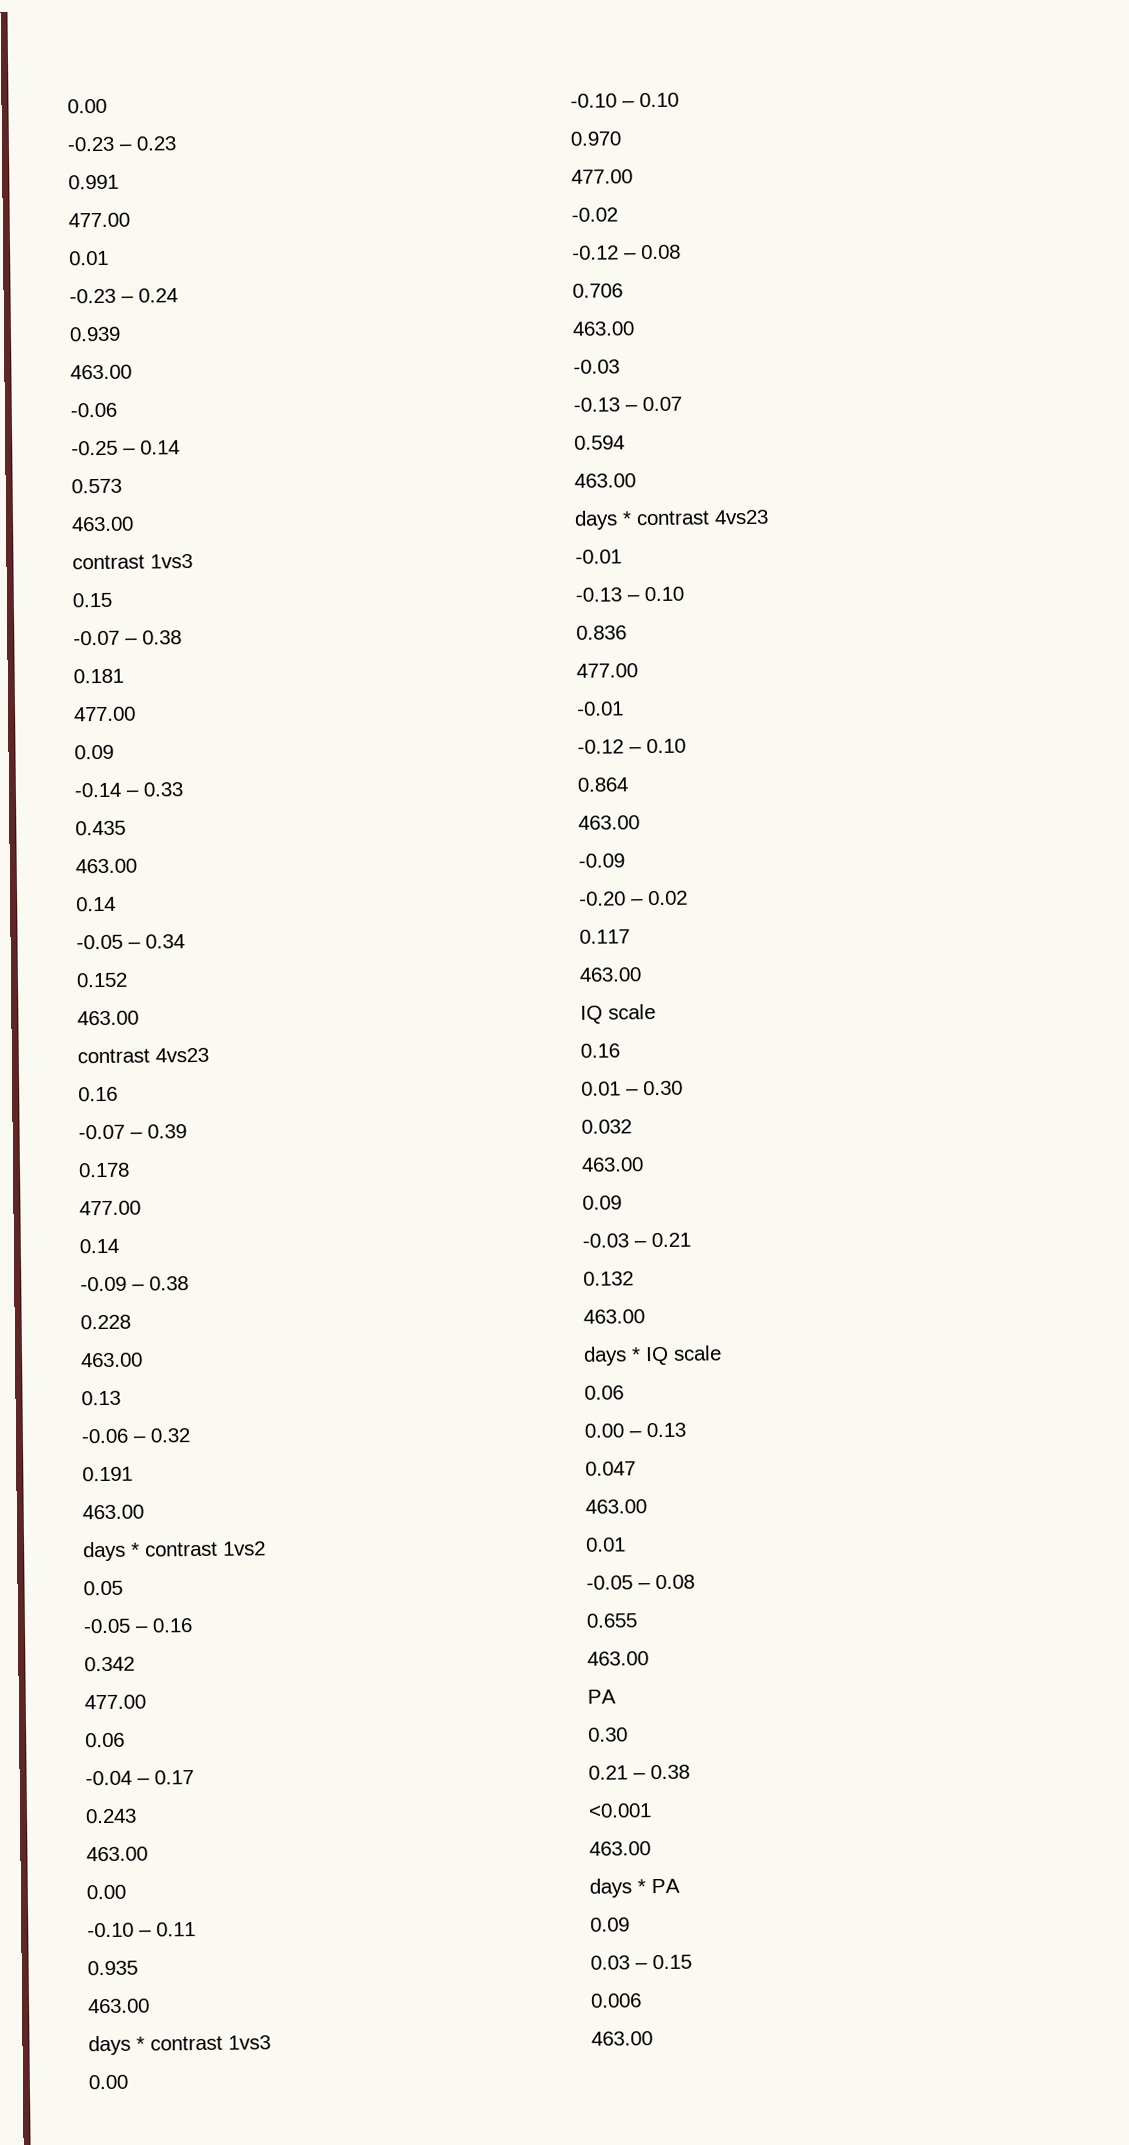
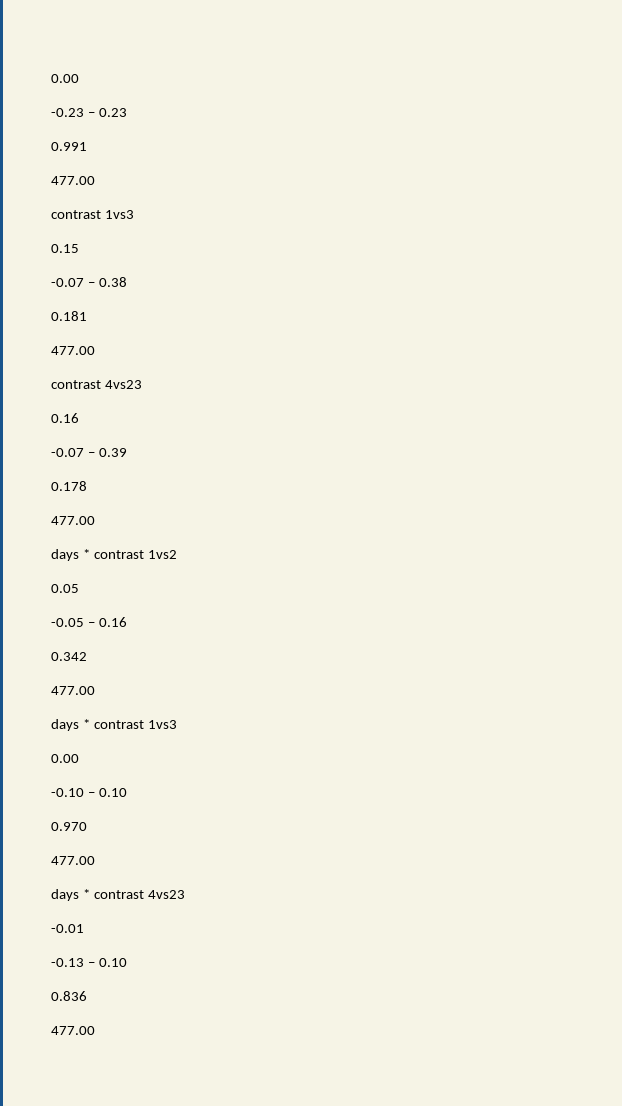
[69,250,109,266] [69,288,178,304] [69,326,121,342] [70,364,132,380] [70,402,117,418] [71,440,180,456] [71,478,122,494] [71,516,134,532] // 0.01 // -0.23 – 0.24 // 0.939 // 463.00 // -0.06 // -0.25 – 0.14 // 0.573 // 463.00 -> (95, 180) none
[74,744,114,760] [74,782,183,798] [75,820,126,836] [75,858,137,874] [76,896,116,912] [76,934,185,950] [76,972,128,988] [77,1010,139,1026] // 0.09 // -0.14 – 0.33 // 0.435 // 463.00 // 0.14 // -0.05 – 0.34 // 0.152 // 463.00 -> (95, 350) none
[79,1238,119,1254] [80,1276,189,1292] [80,1314,131,1330] [81,1352,143,1368] [81,1390,121,1406] [81,1428,190,1444] [82,1466,133,1482] [82,1504,144,1520] // 0.14 // -0.09 – 0.38 // 0.228 // 463.00 // 0.13 // -0.06 – 0.32 // 0.191 // 463.00 -> (95, 520) none
[85,1732,125,1748] [85,1770,194,1786] [85,1808,137,1824] [86,1846,148,1862] [86,1884,126,1900] [87,1922,196,1938] [87,1960,138,1976] [87,1998,150,2014] // 0.06 // -0.04 – 0.17 // 0.243 // 463.00 // 0.00 // -0.10 – 0.11 // 0.935 // 463.00 -> (95, 690) none
[571,207,618,222] [572,244,681,260] [572,283,623,298] [572,321,635,336] [573,359,620,374] [573,396,682,412] [574,435,625,450] [574,473,636,488] // -0.02 // -0.12 – 0.08 // 0.706 // 463.00 // -0.03 // -0.13 – 0.07 // 0.594 // 463.00 -> (95, 860) none
[576,701,624,716] [577,738,686,754] [577,777,628,792] [578,815,640,830] [578,853,625,868] [579,890,688,906] [579,929,630,944] [579,967,642,982] [580,1004,656,1024] [580,1043,620,1058] [581,1080,683,1096] [581,1119,632,1134] [581,1157,644,1172] [582,1195,622,1210] [582,1232,691,1248] [583,1271,634,1286] [583,1309,645,1324] [583,1345,722,1366] [584,1385,624,1400] [584,1422,686,1438] [585,1461,636,1476] [585,1499,647,1514] [586,1537,626,1552] [586,1574,695,1590] [586,1613,638,1628] [587,1651,649,1666] [587,1689,616,1704] [588,1727,628,1742] [588,1764,690,1780] [588,1803,652,1818] [589,1841,651,1856] [589,1878,680,1898] [590,1917,630,1932] [590,1954,692,1970] [590,1993,642,2008] [591,2031,653,2046] // -0.01 // -0.12 – 0.10 // 0.864 // 463.00 // -0.09 // -0.20 – 0.02 // 0.117 // 463.00 // IQ scale // 0.16 // 0.01 – 0.30 // 0.032 // 463.00 // 0.09 // -0.03 – 0.21 // 0.132 // 463.00 // days * IQ scale // 0.06 // 0.00 – 0.13 // 0.047 // 463.00 // 0.01 // -0.05 – 0.08 // 0.655 // 463.00 // PA // 0.30 // 0.21 – 0.38 // <0.001 // 463.00 // days * PA // 0.09 // 0.03 – 0.15 // 0.006 // 463.00 -> (95, 1030) none

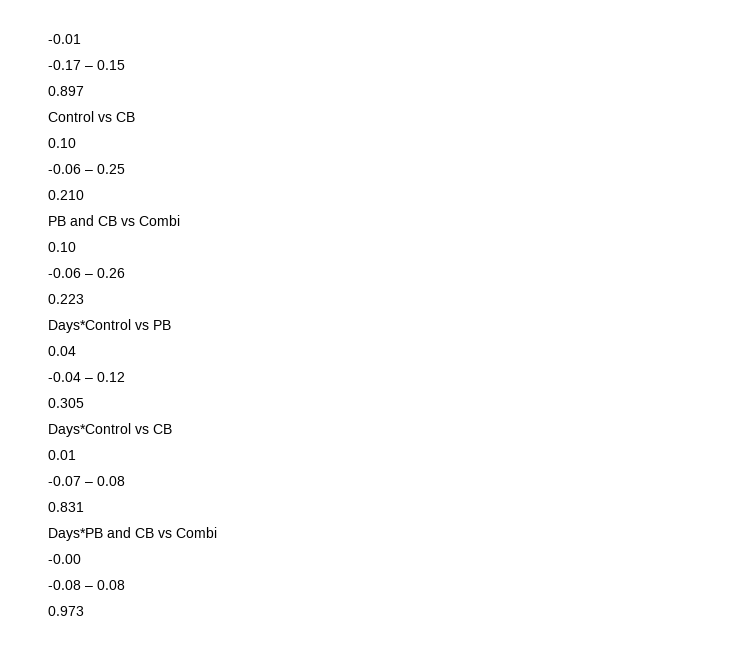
[51,74,79,83] [51,108,127,117] [51,142,87,151] [51,176,95,185] [51,210,134,219] [51,244,79,253] [51,277,127,287] [51,311,87,321] [51,346,95,355] [51,380,142,389] [51,413,79,423] [51,448,127,457] [51,481,87,491] [51,516,95,525] [51,549,177,561] [51,584,79,593] [51,617,127,627] [51,652,87,661] [51,686,95,695] [51,719,177,731] [51,754,79,763] [51,788,127,797] [51,822,87,831] [51,856,95,865] [51,889,185,901] [51,924,84,933] [51,958,127,967] [51,991,87,1001] [51,1026,95,1035] 0.00 // -0.23 – 0.23 // 0.991 // 477.00 // contrast 1vs3 // 0.15 // -0.07 – 0.38 // 0.181 // 477.00 // contrast 4vs23 // 0.16 // -0.07 – 0.39 // 0.178 // 477.00 // days * contrast 1vs2 // 0.05 // -0.05 – 0.16 // 0.342 // 477.00 // days * contrast 1vs3 // 0.00 // -0.10 – 0.10 // 0.970 // 477.00 // days * contrast 4vs23 // -0.01 // -0.13 – 0.10 // 0.836 // 477.00 -> [48,34,81,44] [48,60,125,70] [48,86,84,96] [48,111,135,122] [48,138,76,148] [48,164,125,174] [48,190,84,200] [48,215,180,226] [48,242,76,252] [48,268,125,278] [48,294,84,304] [48,319,171,333] [48,346,76,356] [48,372,125,382] [48,398,84,408] [48,423,172,437] [48,450,76,460] [48,476,125,486] [48,502,84,512] [48,527,217,541] [48,554,81,564] [48,580,125,590] [48,606,84,616] -0.01 // -0.17 – 0.15 // 0.897 // Control vs CB // 0.10 // -0.06 – 0.25 // 0.210 // PB and CB vs Combi // 0.10 // -0.06 – 0.26 // 0.223 // Days*Control vs PB // 0.04 // -0.04 – 0.12 // 0.305 // Days*Control vs CB // 0.01 // -0.07 – 0.08 // 0.831 // Days*PB and CB vs Combi // -0.00 // -0.08 – 0.08 // 0.973

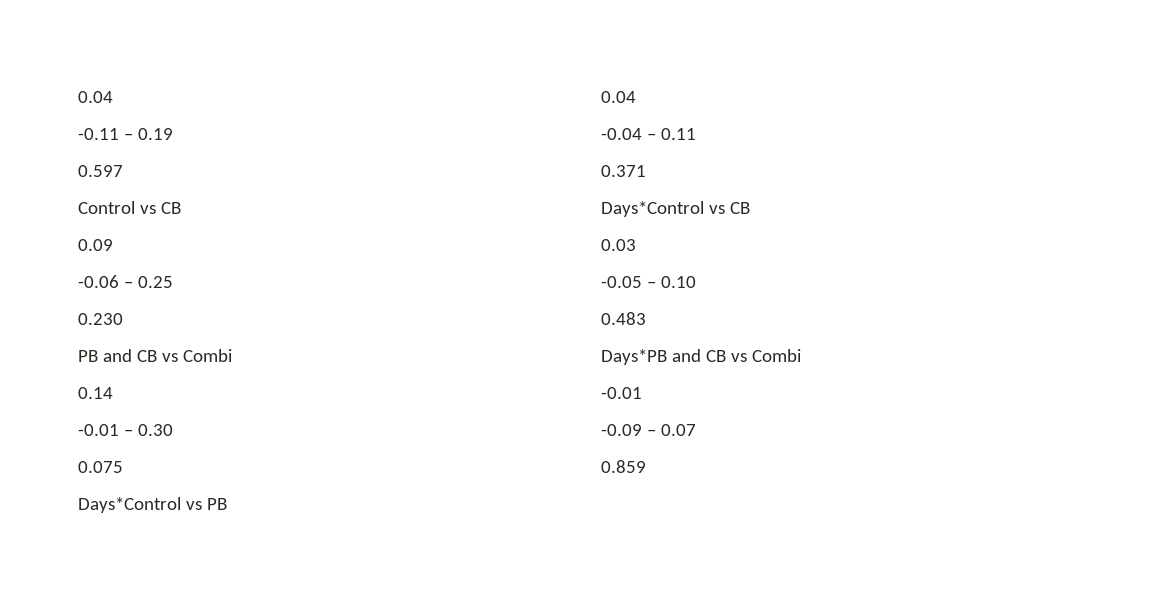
[48,34,81,44] [48,60,125,70] [48,86,84,96] -0.01 // -0.17 – 0.15 // 0.897 -> [78,91,113,103] [78,128,173,140] [78,165,123,177] 0.04 // -0.11 – 0.19 // 0.597
[48,138,76,148] 0.10 -> [78,239,113,251] 0.09
[48,190,84,200] 0.210 -> [78,313,123,325] 0.230
[48,242,76,252] [48,268,125,278] [48,294,84,304] 0.10 // -0.06 – 0.26 // 0.223 -> [78,387,113,399] [78,424,173,436] [78,461,123,473] 0.14 // -0.01 – 0.30 // 0.075
[97,372,125,382] [48,398,84,408] 0.12 // 0.305 -> [660,128,696,140] [601,165,646,177] 0.11 // 0.371
[48,450,76,460] [48,476,125,486] [48,502,84,512] 0.01 // -0.07 – 0.08 // 0.831 -> [601,239,636,251] [601,276,696,288] [601,312,646,325] 0.03 // -0.05 – 0.10 // 0.483
[48,554,81,564] [48,580,125,590] [48,606,84,616] -0.00 // -0.08 – 0.08 // 0.973 -> [601,387,642,399] [601,424,696,436] [601,460,646,473] -0.01 // -0.09 – 0.07 // 0.859

